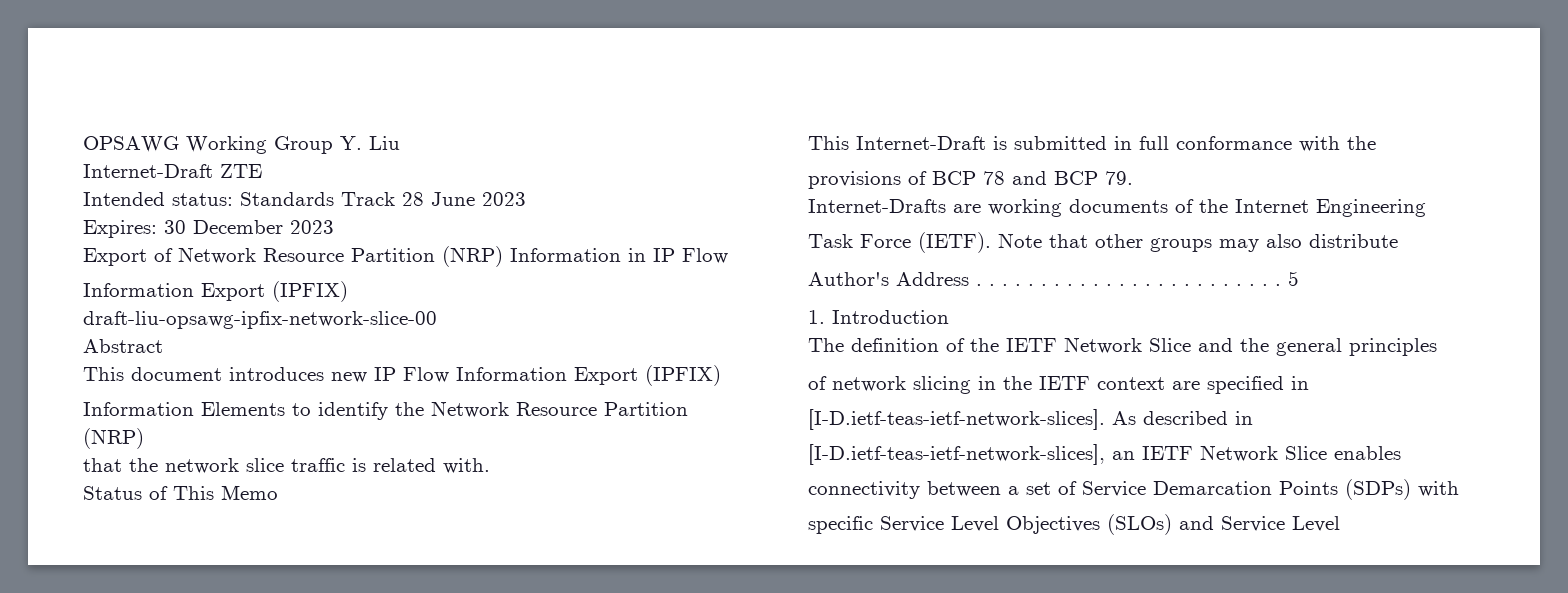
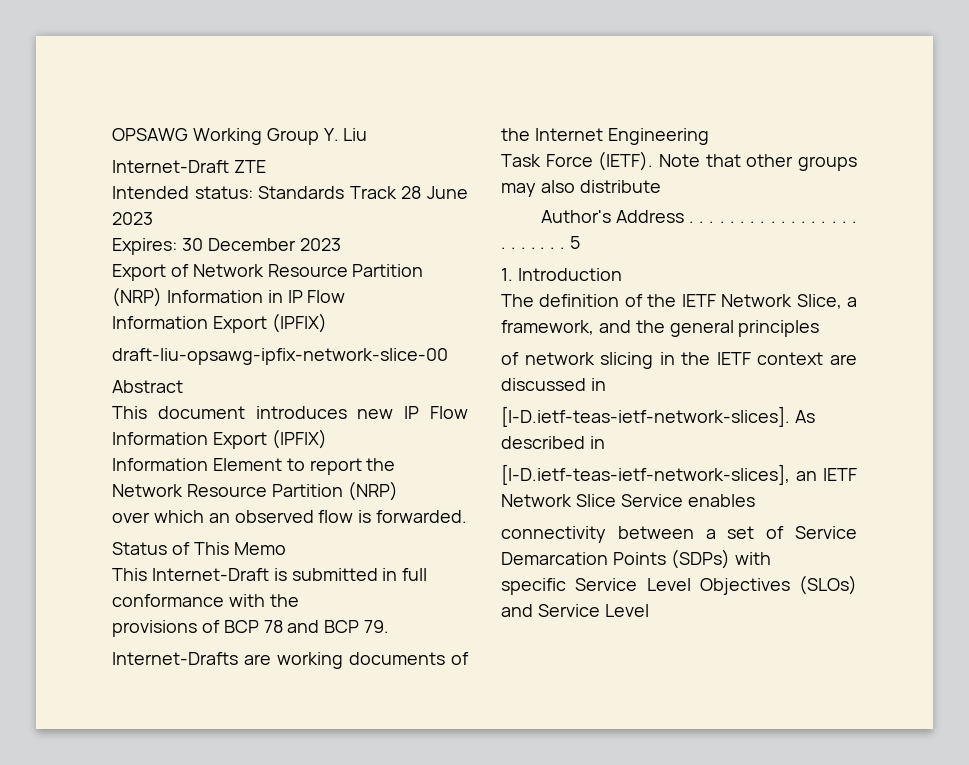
[201,402,388,420] Elements to identify -> [212,458,362,475] Element to report
[83,458,490,474] that the network slice traffic is related with. -> [112,510,468,523] over which an observed flow is forwarded.
[1149,338,1191,352] Slice -> [796,294,858,309] [501,320,594,335] Slice, a framework,
[1207,376,1284,394] specified -> [501,378,586,391] discussed
(1327, 453) none -> [620,494,683,507] Service

